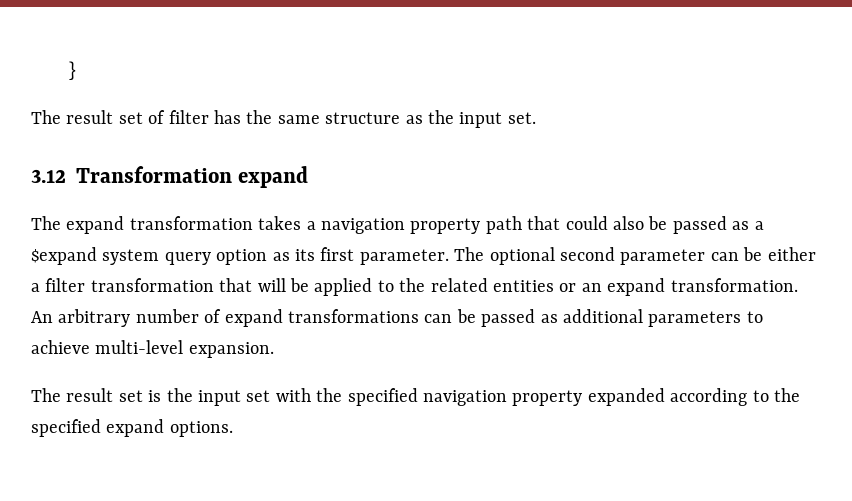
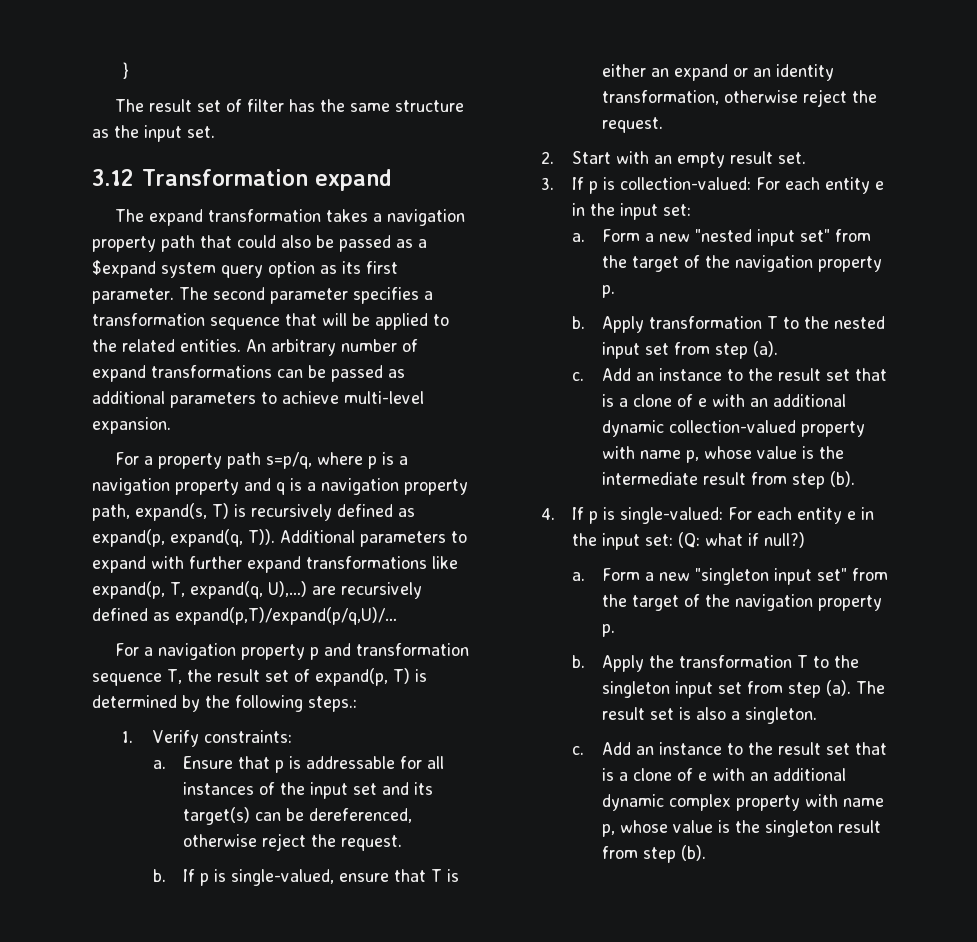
[489,247,555,265] optional -> (208, 293) none
[710,247,816,261] [31,278,214,292] can be either a filter transformation -> [353,287,433,304] [92,313,280,330] specifies a transformation sequence
[492,278,798,296] entities or an expand transformation. -> [180,339,241,352] entities.
[31,388,800,406] [31,419,233,437] The result set is the input set with the specified navigation property expanded according to the specified expand options. -> [115,452,409,469] [92,478,468,495] [92,503,415,521] [92,529,467,547] [92,556,458,573] [92,581,422,599] [92,607,397,625] [115,643,470,660] [92,668,427,686] [92,695,357,712] [122,730,292,747] [152,756,445,773] [183,782,434,799] [183,807,413,825] [183,833,403,851] [152,869,460,886] [602,64,835,81] [602,89,878,107] [602,117,664,133] [541,151,806,168] [541,177,884,194] [571,203,691,220] [571,229,872,246] [602,255,883,272] [602,285,616,298] [571,316,886,333] [602,341,779,359] [571,368,888,381] [602,394,847,407] [602,420,866,437] [602,446,845,463] [602,471,856,489] [541,507,874,524] [571,532,805,550] [571,568,889,585] [602,594,883,611] [602,624,616,637] [571,655,860,672] [602,680,886,698] [602,707,818,724] [571,742,888,755] [602,768,847,781] [602,794,885,811] [602,820,882,837] [602,845,707,863] For a property path s=p/q, where p is a navigation property and q is a navigation property path, expand(s, T) is recursively defined as expand(p, expand(q, T)). Additional parameters to expand with further expand transformations like expand(p, T, expand(q, U),…) are recursively defined as expand(p,T)/expand(p/q,U)/… // For a navigation property p and transformation sequence T, the result set of expand(p, T) is determined by the following steps.: // 1. Verify constraints: // a. Ensure that p is addressable for all instances of the input set and its target(s) can be dereferenced, otherwise reject the request. // b. If p is single-valued, ensure that T is either an expand or an identity transformation, otherwise reject the request. // 2. Start with an empty result set. // 3. If p is collection-valued: For each entity e in the input set: // a. Form a new "nested input set" from the target of the navigation property p. // b. Apply transformation T to the nested input set from step (a). // c. Add an instance to the result set that is a clone of e with an additional dynamic collection-valued property with name p, whose value is the intermediate result from step (b). // 4. If p is single-valued: For each entity e in the input set: (Q: what if null?) // a. Form a new "singleton input set" from the target of the navigation property p. // b. Apply the transformation T to the singleton input set from step (a). The result set is also a singleton. // c. Add an instance to the result set that is a clone of e with an additional dynamic complex property with name p, whose value is the singleton result from step (b).

